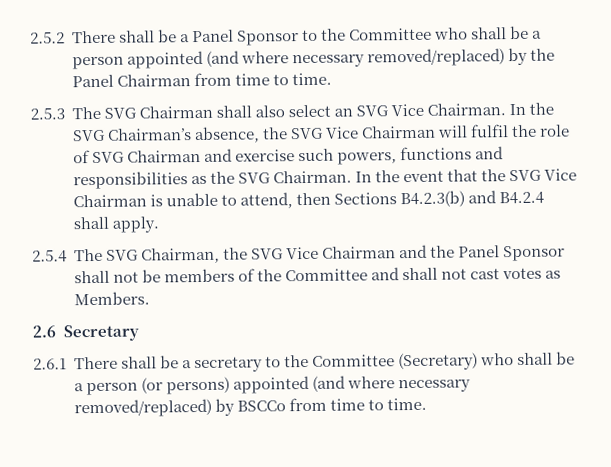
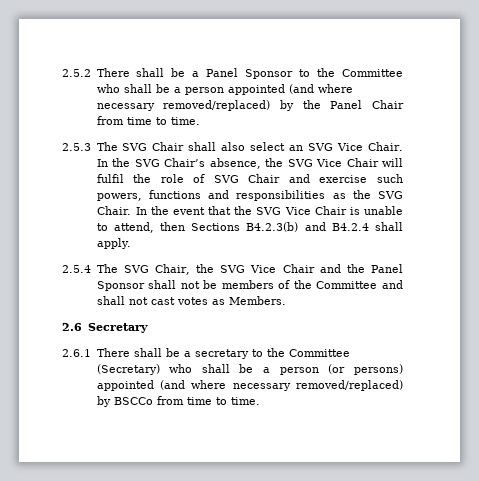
[116,74,191,87] Chairman -> [371,100,404,109] Chair
[138,105,213,119] Chairman -> [152,142,185,151] Chair
[426,103,506,116] Chairman. -> [368,142,404,151] Chair.
[107,128,192,141] Chairman’s -> [164,158,205,167] Chair’s
[360,125,436,139] Chairman -> [346,158,379,167] Chair
[126,149,201,163] Chairman -> [248,174,281,183] Chair
[272,170,352,184] Chairman. -> [96,206,132,215] Chair.
[72,194,147,208] Chairman -> [314,206,347,215] Chair
[140,246,396,264] Chairman, the SVG Vice Chairman -> [154,264,315,275] Chair, the SVG Vice Chair

